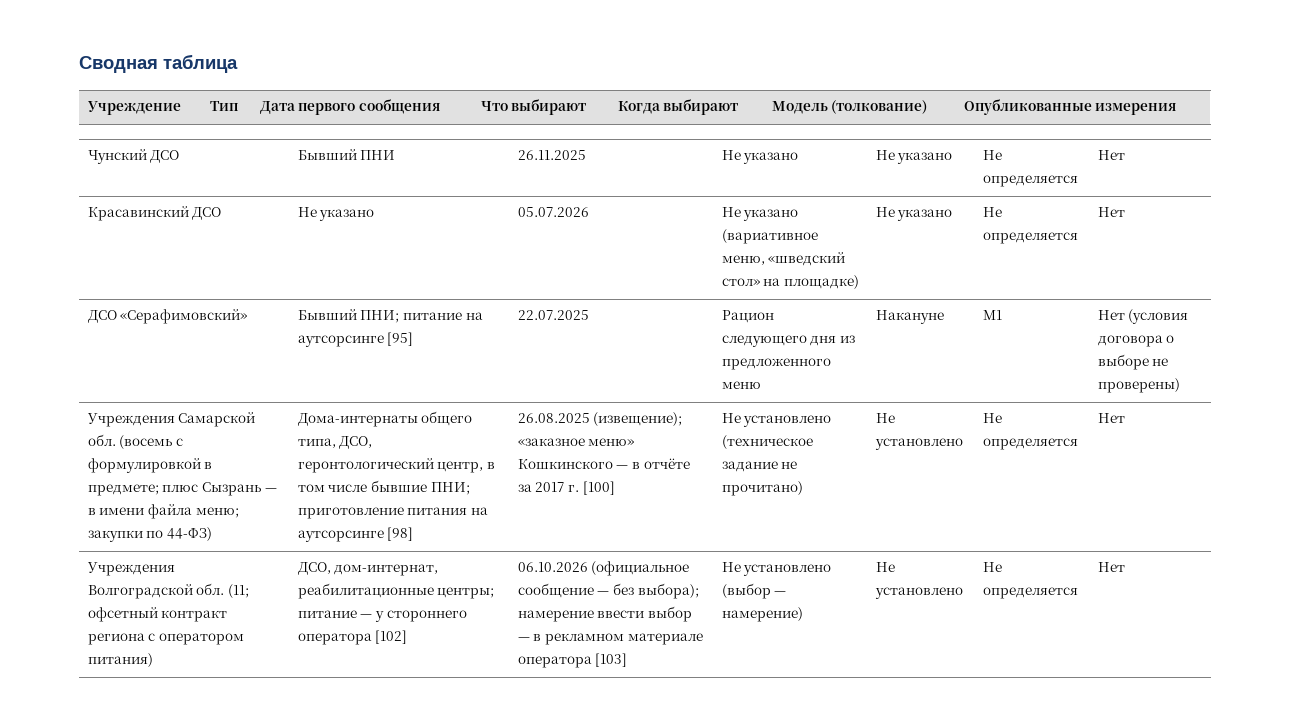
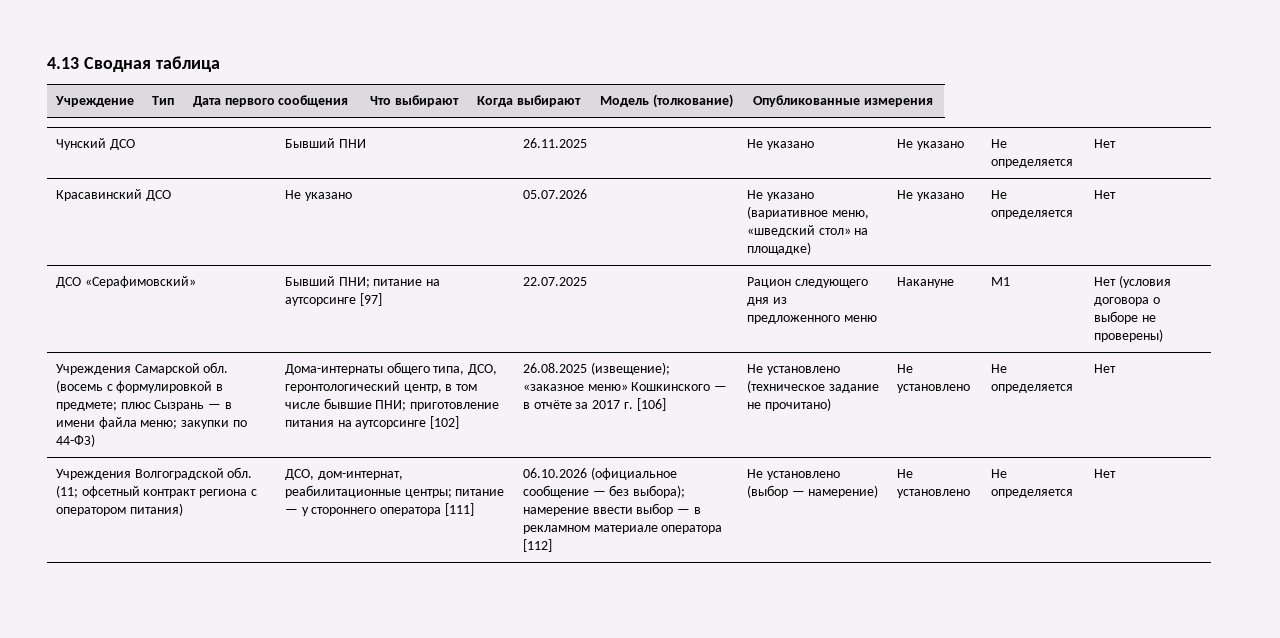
(79, 64) none -> [47,57,79,69] 4.13
[387,332,414,346] [95] -> [359,293,382,306] [97]
[387,527,414,541] [98] -> [430,416,460,429] [102]
[582,481,615,495] [100] -> [636,398,666,411] [106]
[375,630,408,644] [102] -> [445,503,475,516] [111]
[595,653,628,667] [103] -> [522,539,552,552] [112]

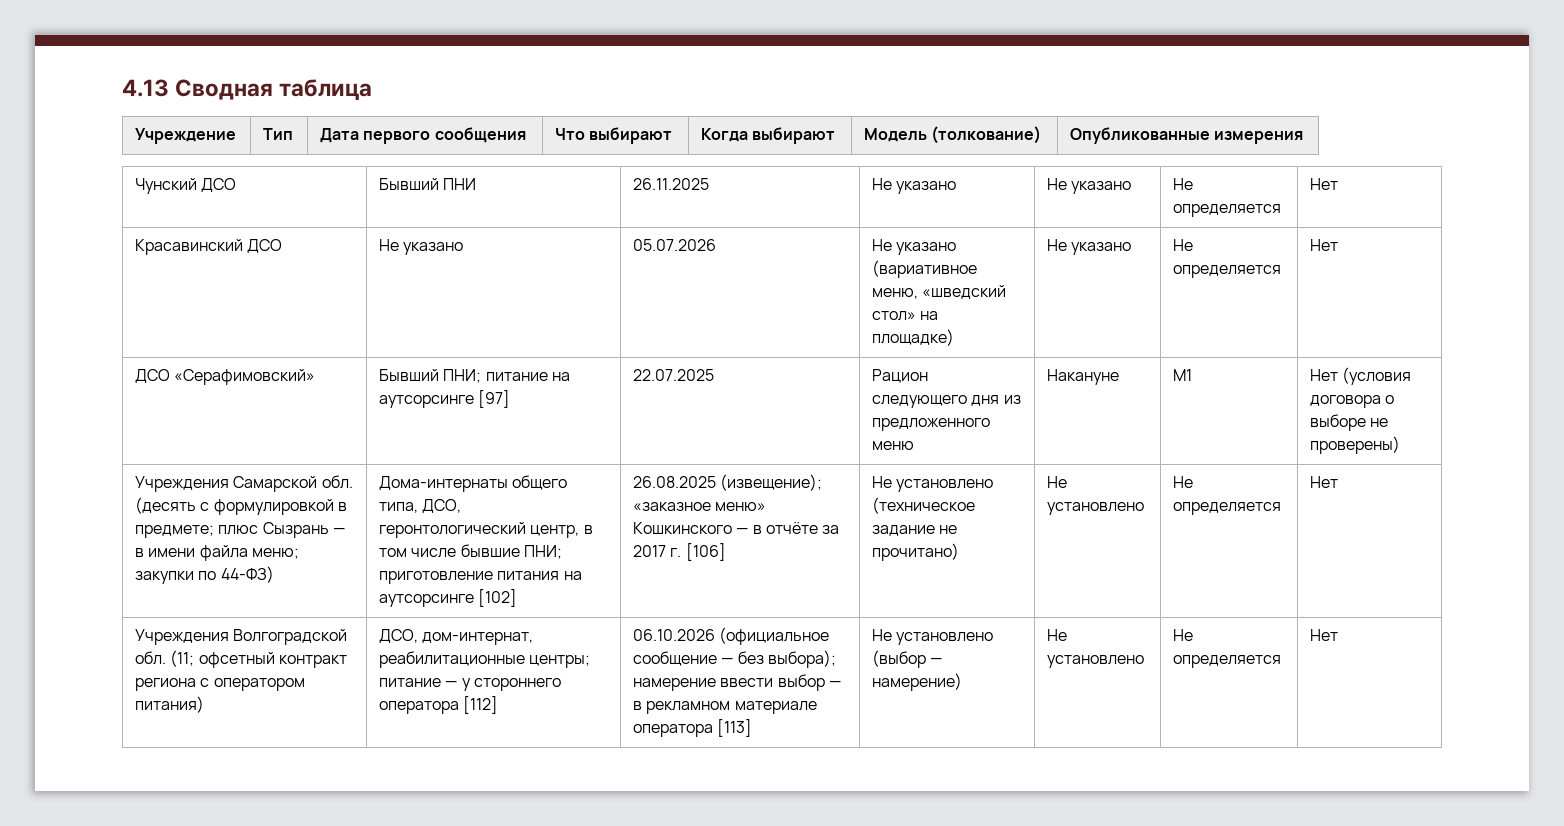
[55,380,103,393] (восемь -> [135,497,197,514] (десять
[445,503,475,516] [111] -> [463,696,499,714] [112]
[522,539,552,552] [112] -> [717,719,753,737] [113]

